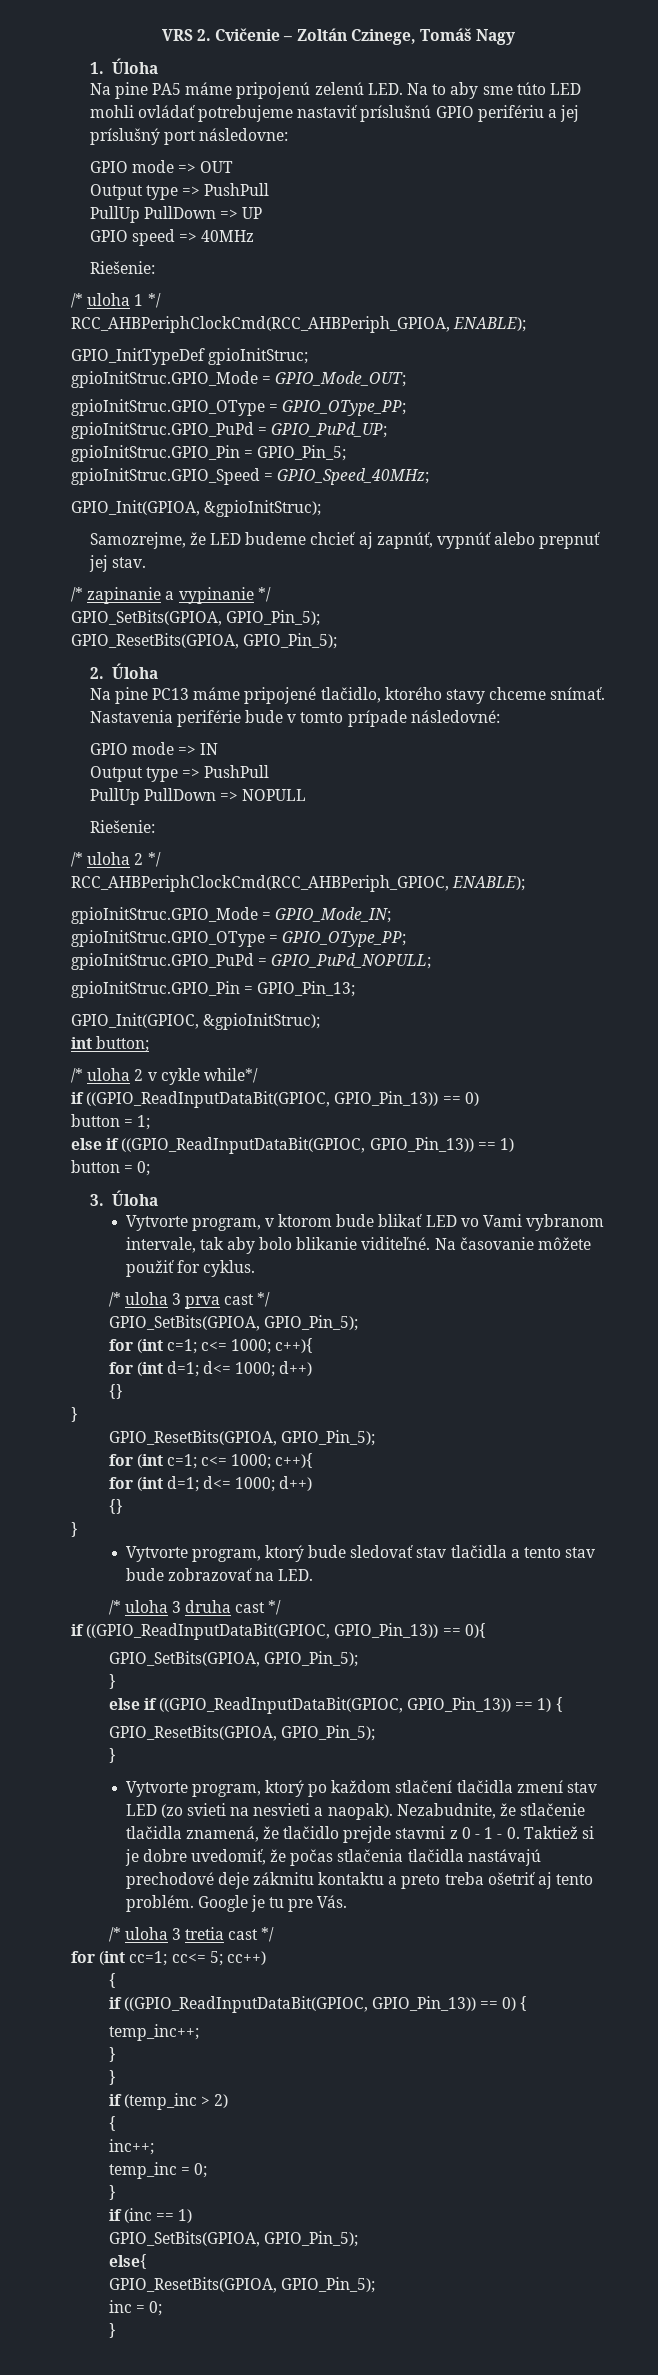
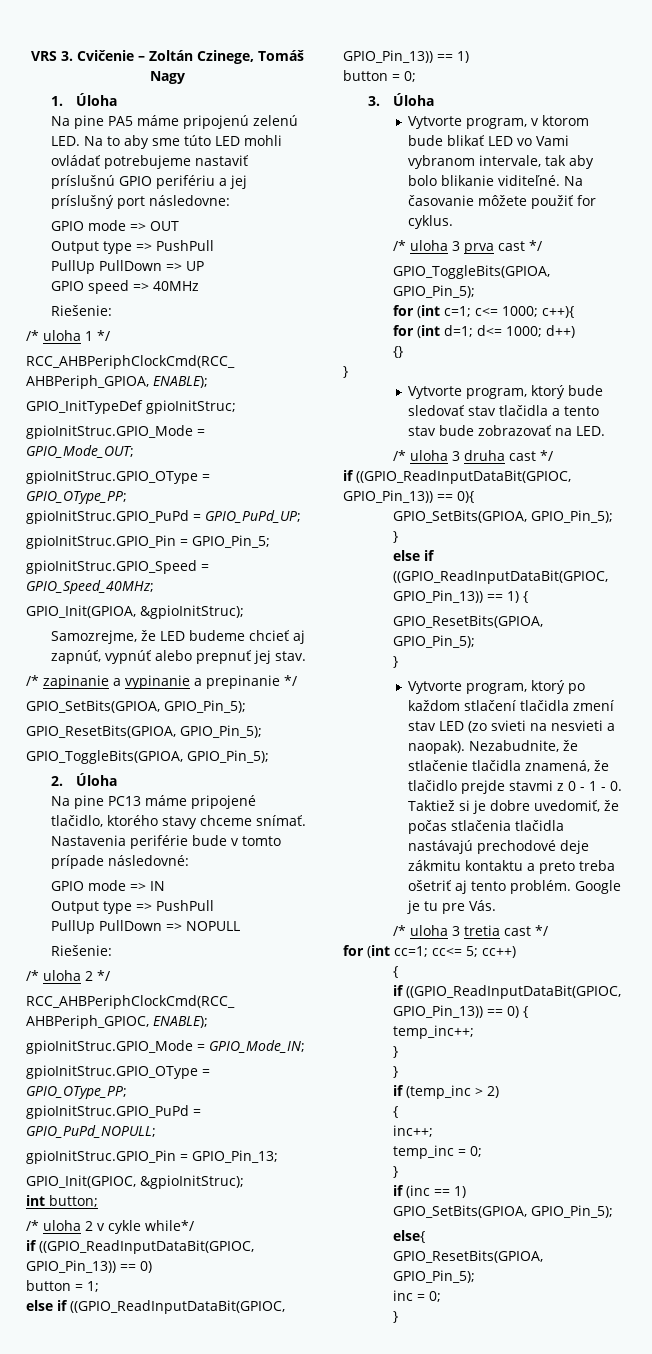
[197,29,212,41] 2. -> [61,51,74,61] 3.
(254, 595) none -> [194,675,280,689] a prepinanie
(338, 641) none -> [26,750,269,764] // GPIO_ToggleBits(GPIOA, GPIO_Pin_5);
[108,1315,358,1331] [108,1338,314,1354] [108,1361,313,1377] [108,1384,123,1399] [71,1407,78,1422] [108,1430,277,1446] GPIO_SetBits(GPIOA, GPIO_Pin_5); // for (int c=1; c<= 1000; c++){ // for (int d=1; d<= 1000; d++) // {} // } // GPIO_ResetBits(GPIOA, -> [392,265,550,279] GPIO_ToggleBits(GPIOA,

